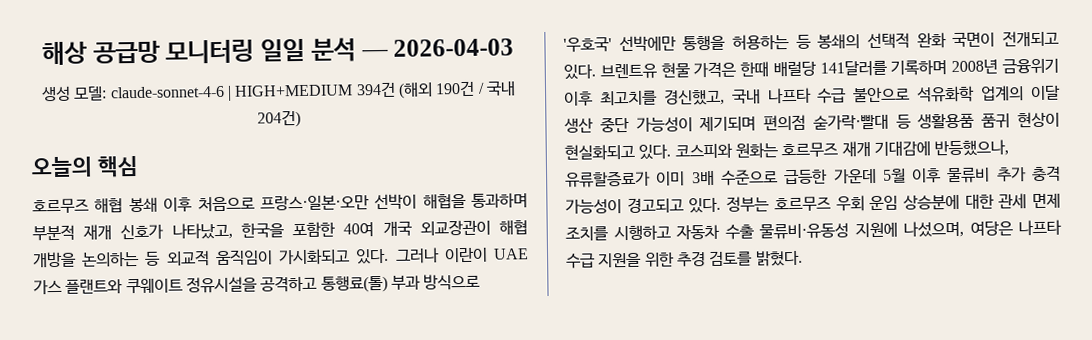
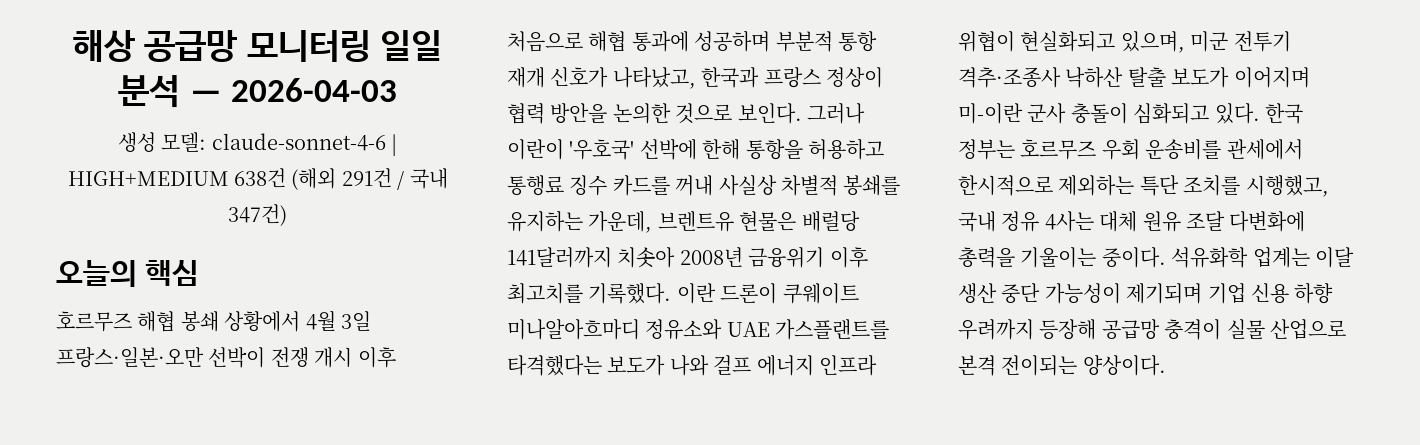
[355,80,476,99] 394건 (해외 190건 -> [233,168,392,190] 638건 (해외 291건
[257,109,301,128] 204건) -> [228,204,287,226] 347건)
[163,192,528,212] [32,219,528,242] [32,247,529,268] [33,273,481,295] [563,30,1059,53] [563,58,1059,80] [564,85,1025,106] 이후 처음으로 프랑스·일본·오만 선박이 해협을 통과하며 부분적 재개 신호가 나타났고, 한국을 포함한 40여 개국 외교장관이 해협 개방을 논의하는 등 외교적 움직임이 가시화되고 있다. 그러나 이란이 UAE 가스 플랜트와 쿠웨이트 정유시설을 공격하고 통행료(톨) 부과 방식으로 '우호국' 선박에만 통행을 허용하는 등 봉쇄의 선택적 완화 국면이 전개되고 있다. 브렌트유 현물 가격은 한때 배럴당 141달러를 기록하며 2008년 금융위기 이후 최고치를 경신했고, 국내 나프타 수급 불안으로 석유화학 업계의 -> [224,310,371,332] [56,347,396,368] [507,31,877,52] [507,67,883,89] [507,103,865,124] [507,139,884,160] [507,175,901,196] [507,211,860,233] [507,247,868,268] [507,283,859,304] [507,319,890,340] [507,355,877,376] [958,31,1291,53] [958,67,1310,88] [958,103,1303,124] [958,139,1303,160] [958,175,1329,197] [958,211,1306,232] [958,247,1310,268] 상황에서 4월 3일 프랑스·일본·오만 선박이 전쟁 개시 이후 처음으로 해협 통과에 성공하며 부분적 통항 재개 신호가 나타났고, 한국과 프랑스 정상이 협력 방안을 논의한 것으로 보인다. 그러나 이란이 '우호국' 선박에 한해 통항을 허용하고 통행료 징수 카드를 꺼내 사실상 차별적 봉쇄를 유지하는 가운데, 브렌트유 현물은 배럴당 141달러까지 치솟아 2008년 금융위기 이후 최고치를 기록했다. 이란 드론이 쿠웨이트 미나알아흐마디 정유소와 UAE 가스플랜트를 타격했다는 보도가 나와 걸프 에너지 인프라 위협이 현실화되고 있으며, 미군 전투기 격추·조종사 낙하산 탈출 보도가 이어지며 미-이란 군사 충돌이 심화되고 있다. 한국 정부는 호르무즈 우회 운송비를 관세에서 한시적으로 제외하는 특단 조치를 시행했고, 국내 정유 4사는 대체 원유 조달 다변화에 총력을 기울이는 중이다. 석유화학 업계는
[763,111,1060,131] [564,139,1010,161] [565,165,1061,188] [565,193,1061,214] [565,219,1062,241] [566,249,803,269] 편의점 숟가락·빨대 등 생활용품 품귀 현상이 현실화되고 있다. 코스피와 원화는 호르무즈 재개 기대감에 반등했으나, 유류할증료가 이미 3배 수준으로 급등한 가운데 5월 이후 물류비 추가 충격 가능성이 경고되고 있다. 정부는 호르무즈 우회 운임 상승분에 대한 관세 면제 조치를 시행하고 자동차 수출 물류비·유동성 지원에 나섰으며, 여당은 나프타 수급 지원을 위한 추경 검토를 밝혔다. -> [1207,283,1334,304] [958,319,1346,340] [958,355,1166,376] 기업 신용 하향 우려까지 등장해 공급망 충격이 실물 산업으로 본격 전이되는 양상이다.

